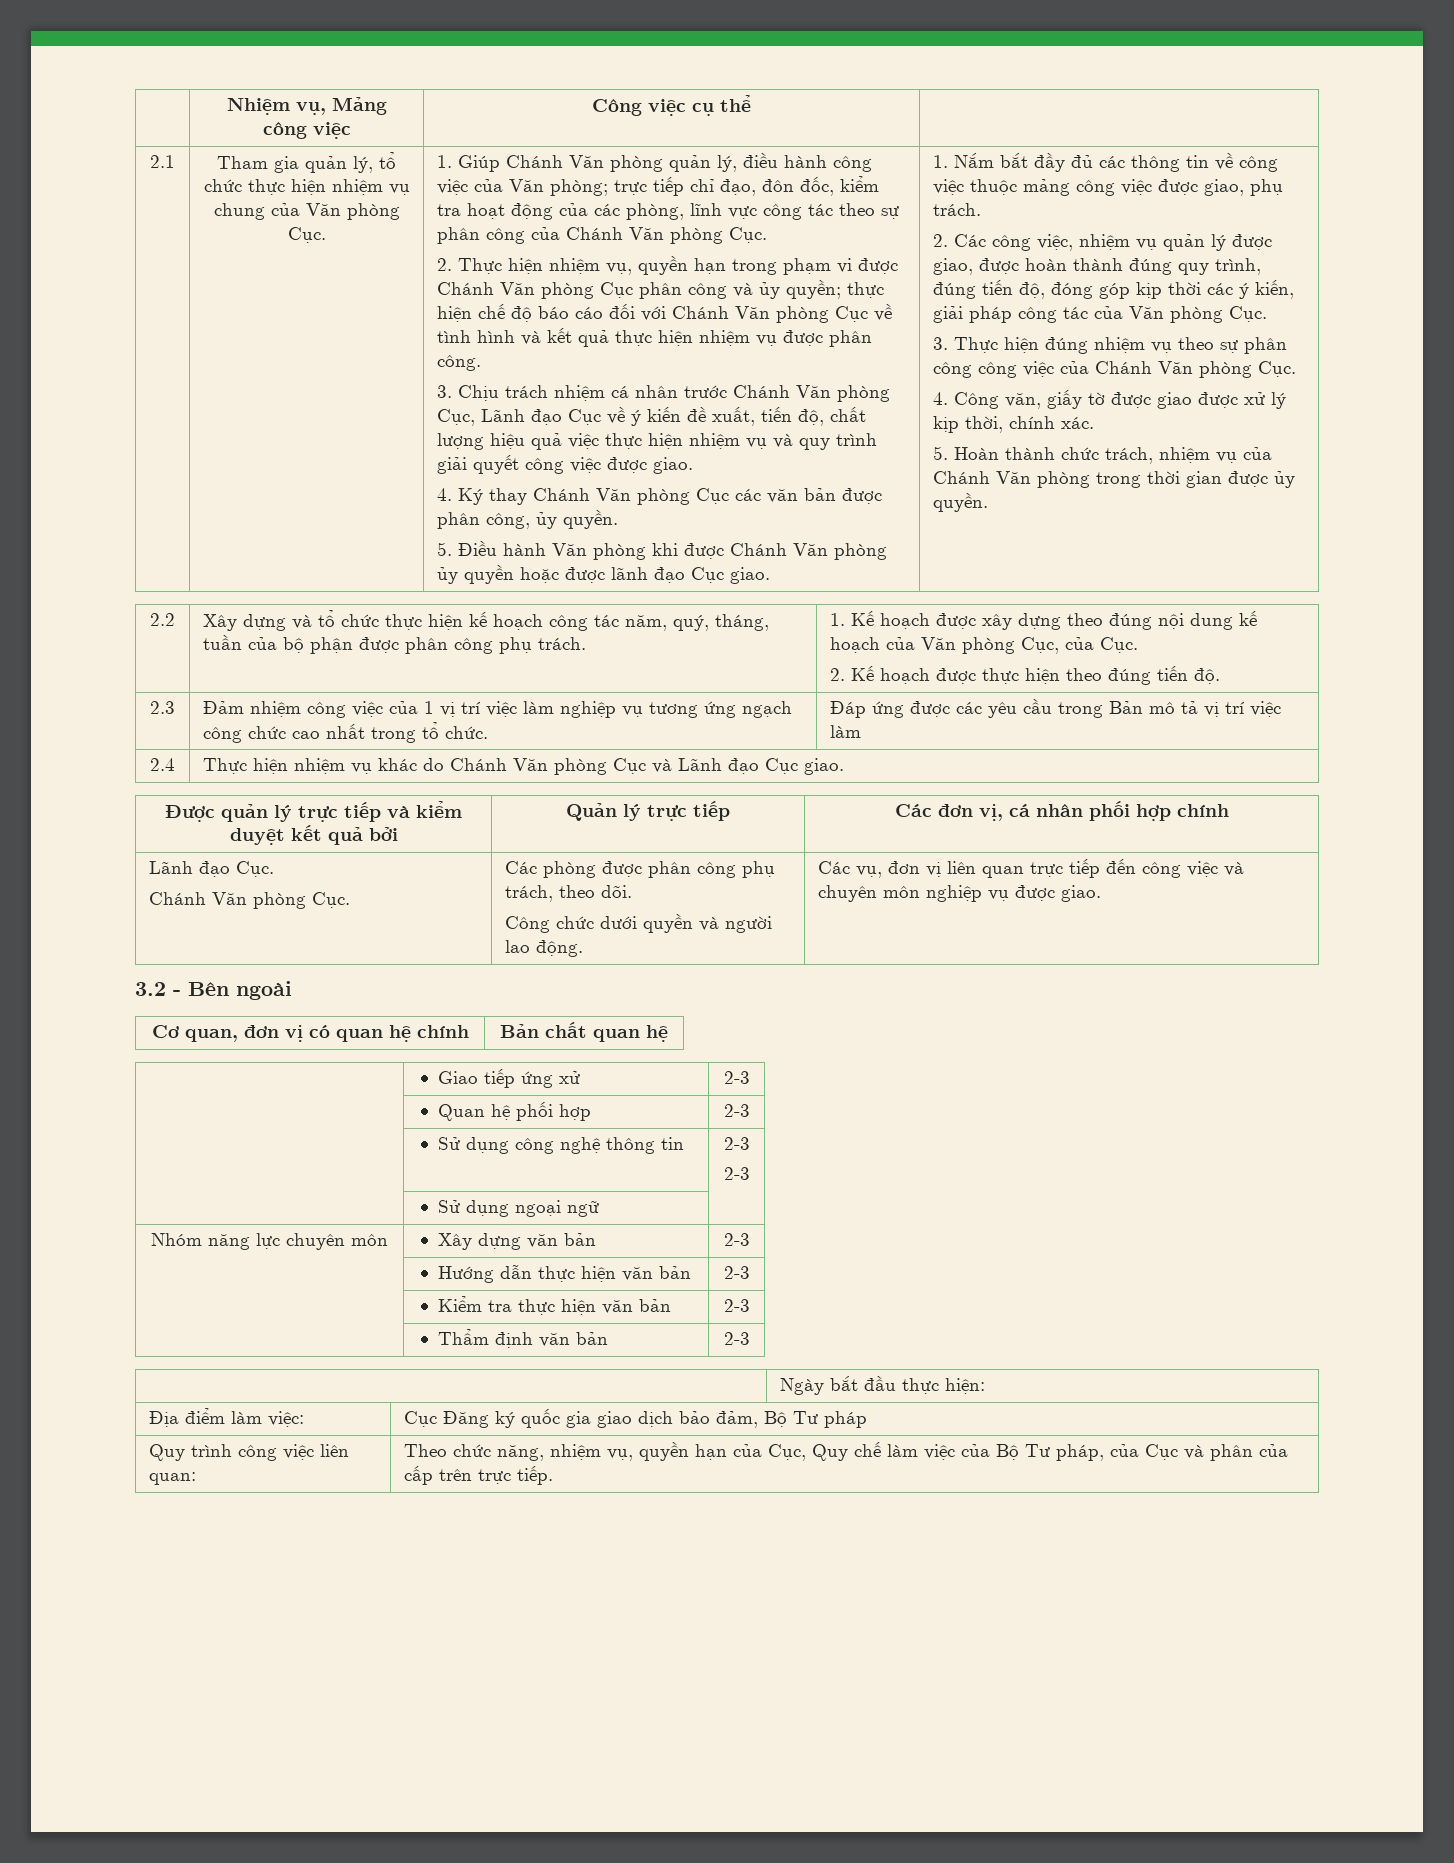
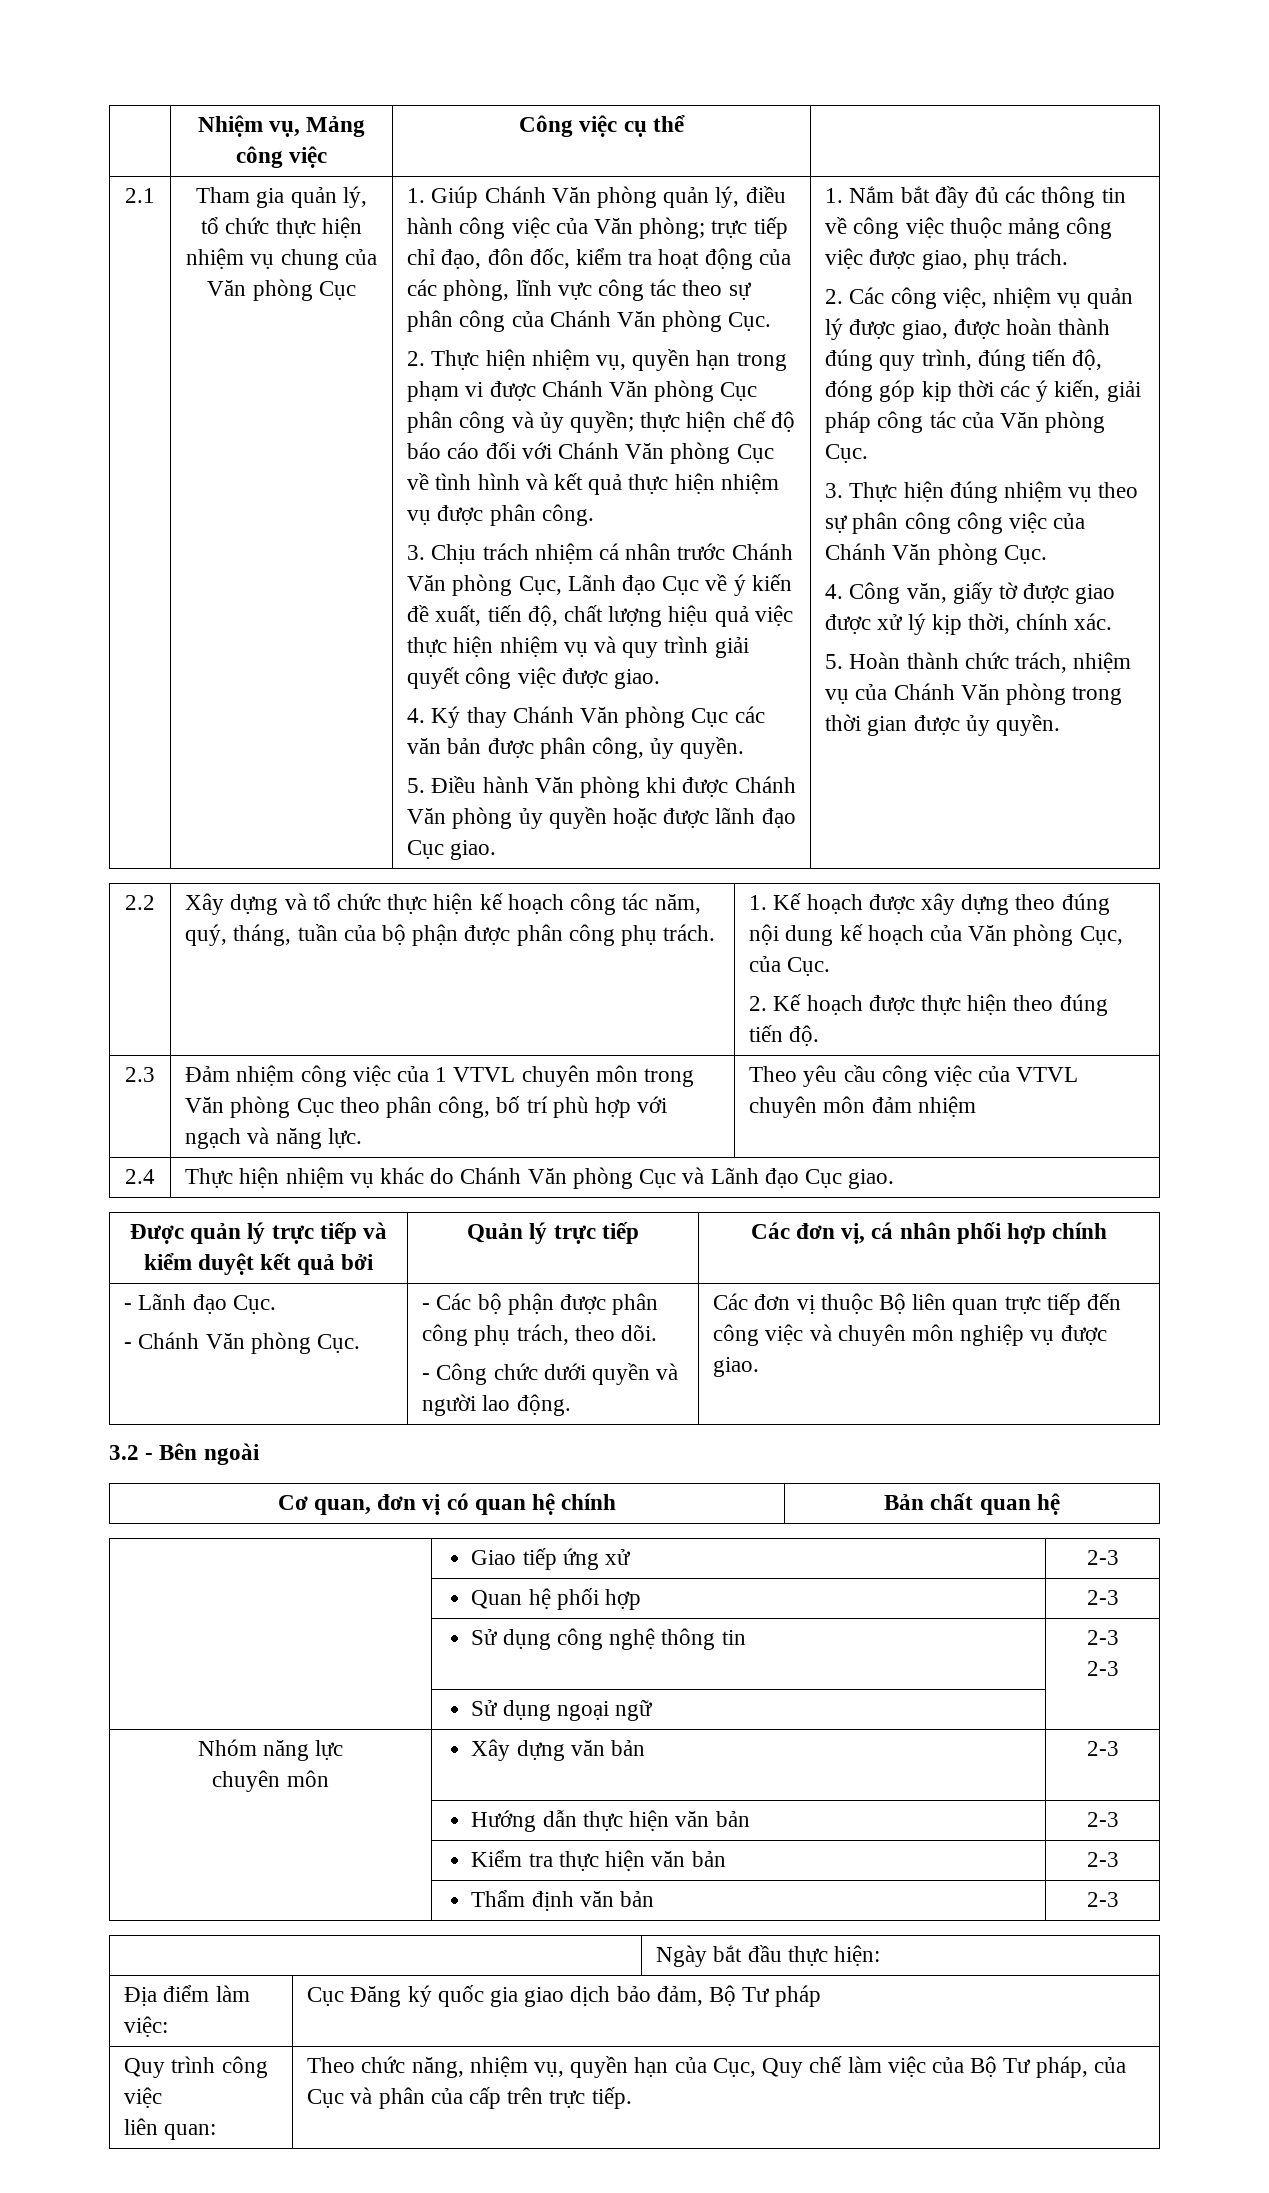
[287,227,326,243] Cục. -> [318,281,356,300] Cục
[440,701,793,718] [203,722,489,743] [830,698,1282,718] [830,725,862,738] vị trí việc làm nghiệp vụ tương ứng ngạch công chức cao nhất trong tổ chức. | Đáp ứng được các yêu cầu trong Bản mô tả vị trí việc làm -> [453,1065,695,1087] [185,1096,668,1118] [185,1127,362,1149] [749,1065,1079,1087] [749,1096,976,1118] VTVL chuyên môn trong Văn phòng Cục theo phân công, bố trí phù hợp với ngạch và năng lực. | Theo yêu cầu công việc của VTVL chuyên môn đảm nhiệm
(1229, 810) none -> [124,1303,133,1310] -
(275, 869) none -> [124,1342,133,1349] -
[505,861,597,878] Các phòng -> [422,1293,554,1315] - Các bộ phận
(633, 891) none -> [422,1373,431,1380] -
[856,861,942,878] vụ, đơn vị -> [754,1293,907,1314] đơn vị thuộc Bộ
(280, 1241) none -> (344, 1750) //
(315, 1452) none -> (163, 2097) //

